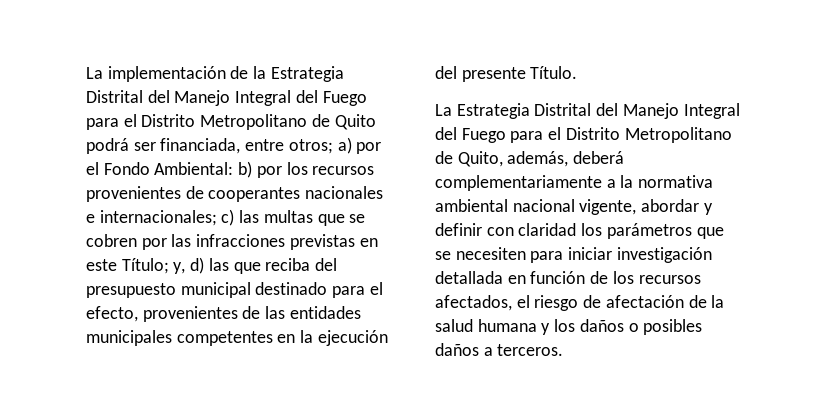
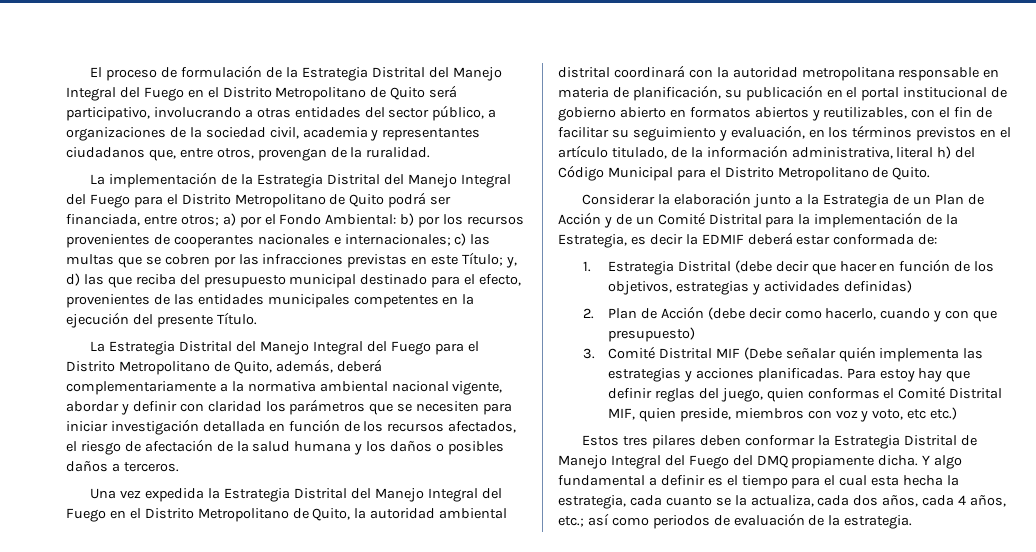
(86, 73) none -> [90,65,502,81] [66,85,458,101] [66,105,497,121] [66,127,481,141] [66,147,431,161] El proceso de formulación de la Estrategia Distrital del Manejo Integral del Fuego en el Distrito Metropolitano de Quito será participativo, involucrando a otras entidades del sector público, a organizaciones de la sociedad civil, academia y representantes ciudadanos que, entre otros, provengan de la ruralidad. //
(564, 350) none -> [90,488,502,502] [66,508,508,522] [558,65,1000,81] [558,85,1008,101] [558,107,993,121] [558,125,1012,141] [558,145,976,159] [558,165,931,181] [582,192,984,208] [558,212,959,228] [558,232,938,248] [582,259,995,275] [607,280,912,295] [582,306,998,322] [607,327,695,342] [582,346,984,362] [607,368,971,382] [607,386,1003,402] [607,407,958,422] [582,435,977,449] [558,455,963,469] [558,475,960,489] [558,495,1007,509] [558,513,913,529] // Una vez expedida la Estrategia Distrital del Manejo Integral del Fuego en el Distrito Metropolitano de Quito, la autoridad ambiental distrital coordinará con la autoridad metropolitana responsable en materia de planificación, su publicación en el portal institucional de gobierno abierto en formatos abiertos y reutilizables, con el fin de facilitar su seguimiento y evaluación, en los términos previstos en el artículo titulado, de la información administrativa, literal h) del Código Municipal para el Distrito Metropolitano de Quito. // Considerar la elaboración junto a la Estrategia de un Plan de Acción y de un Comité Distrital para la implementación de la Estrategia, es decir la EDMIF deberá estar conformada de: // 1. Estrategia Distrital (debe decir que hacer en función de los objetivos, estrategias y actividades definidas) // 2. Plan de Acción (debe decir como hacerlo, cuando y con que presupuesto) // 3. Comité Distrital MIF (Debe señalar quién implementa las estrategias y acciones planificadas. Para estoy hay que definir reglas del juego, quien conformas el Comité Distrital MIF, quien preside, miembros con voz y voto, etc etc.) // Estos tres pilares deben conformar la Estrategia Distrital de Manejo Integral del Fuego del DMQ propiamente dicha. Y algo fundamental a definir es el tiempo para el cual esta hecha la estrategia, cada cuanto se la actualiza, cada dos años, cada 4 años, etc.; así como periodos de evaluación de la estrategia.

